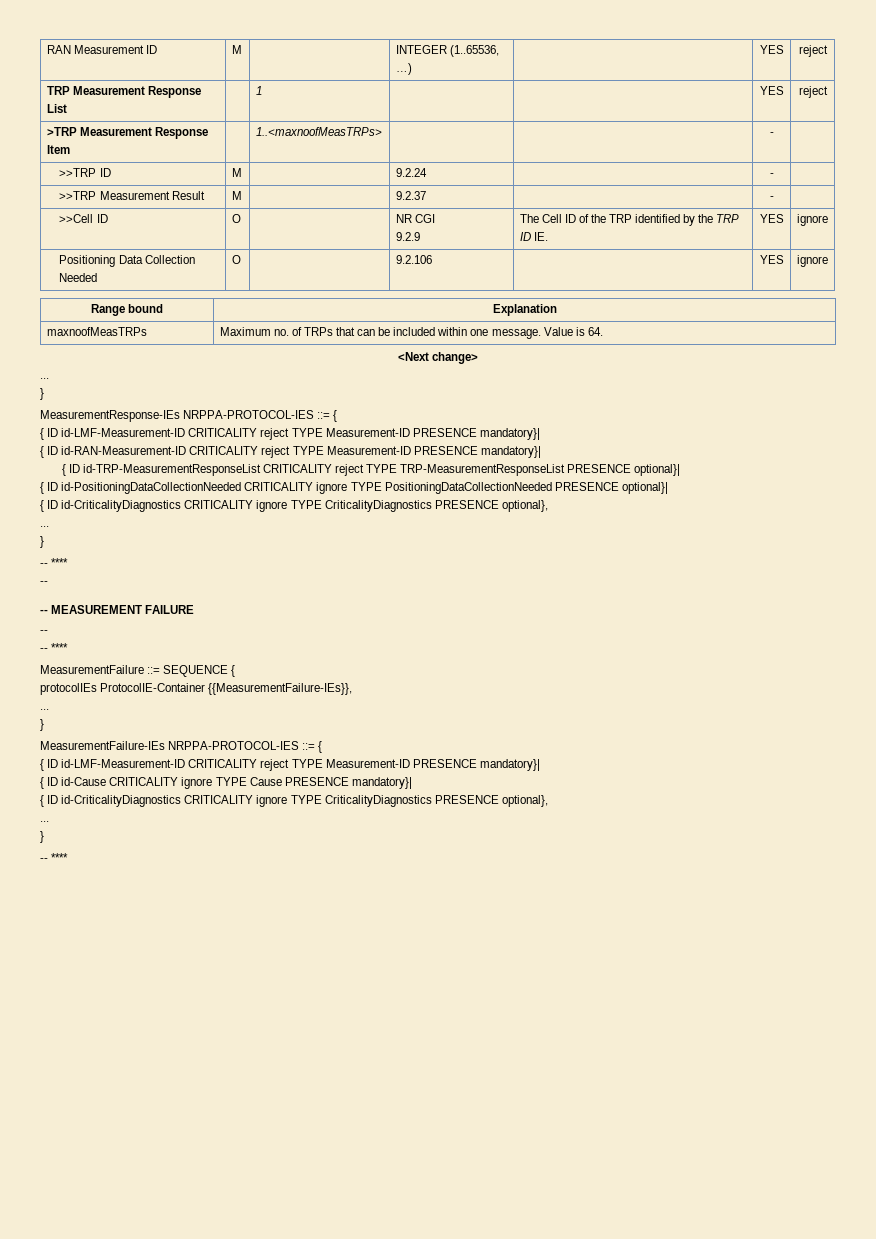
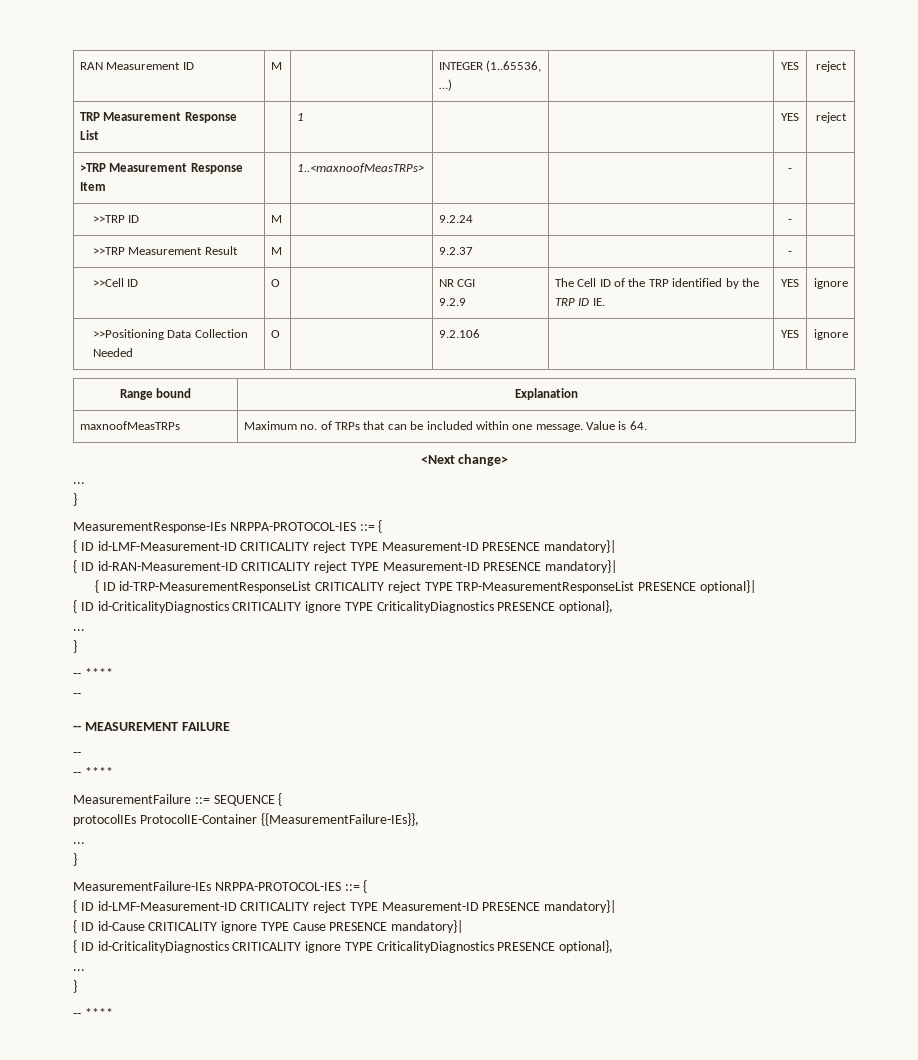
[59,255,116,267] Positioning -> [92,329,164,340] >>Positioning
[40,482,668,494] // { ID id-PositioningDataCollectionNeeded CRITICALITY ignore TYPE PositioningDataCollectionNeeded PRESENCE optional}| -> (756, 586) none

